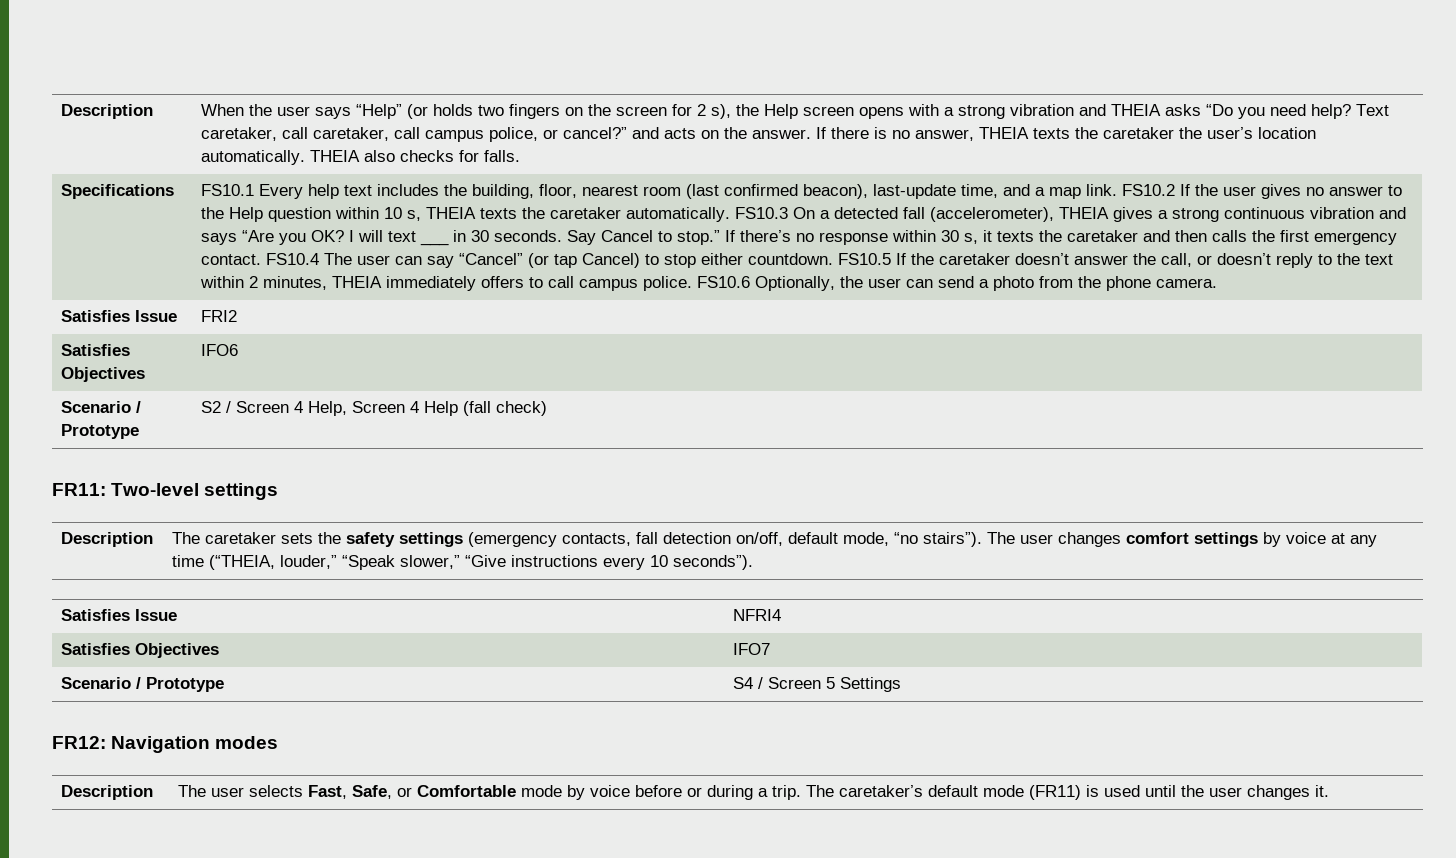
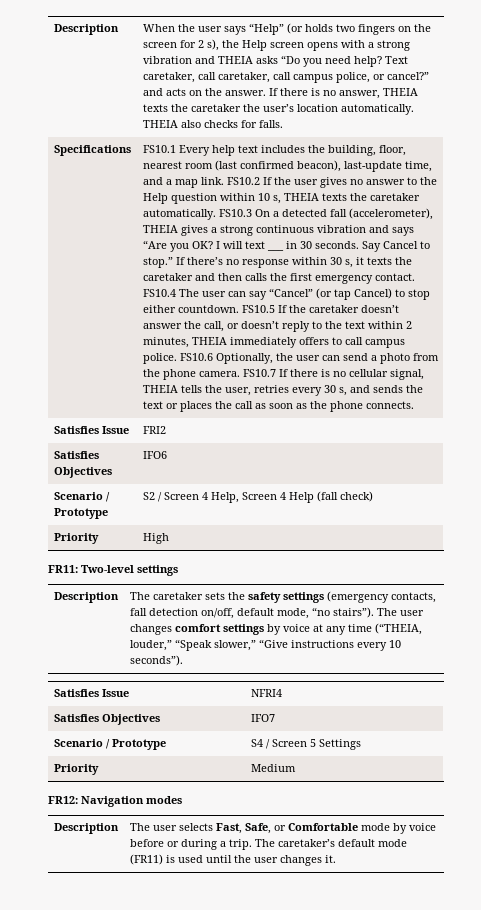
(1218, 283) none -> [242,369,424,380] [142,385,423,396] [142,401,414,412] FS10.7 If there is no cellular signal, THEIA tells the user, retries every 30 s, and sends the text or places the call as soon as the phone connects.
(548, 408) none -> [53,533,99,544] [142,533,169,544] // Priority | High
(902, 684) none -> [53,764,99,775] [250,764,296,772] // Priority | Medium

